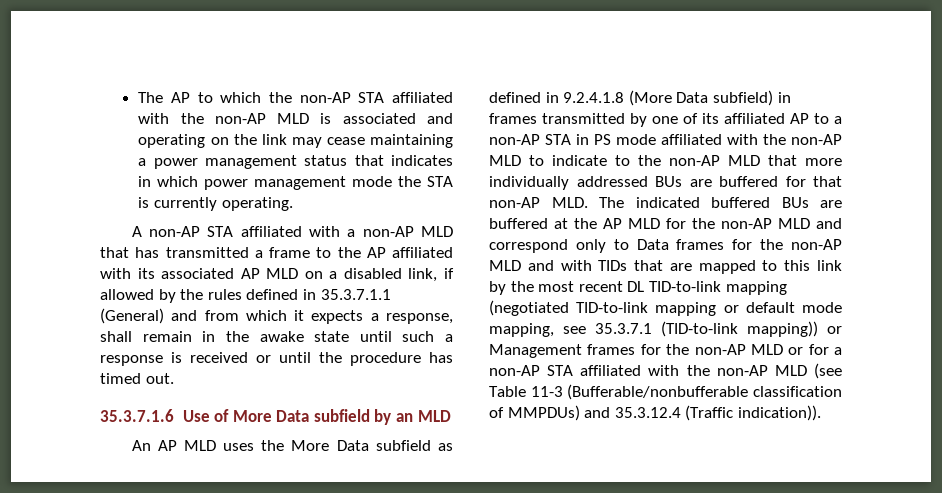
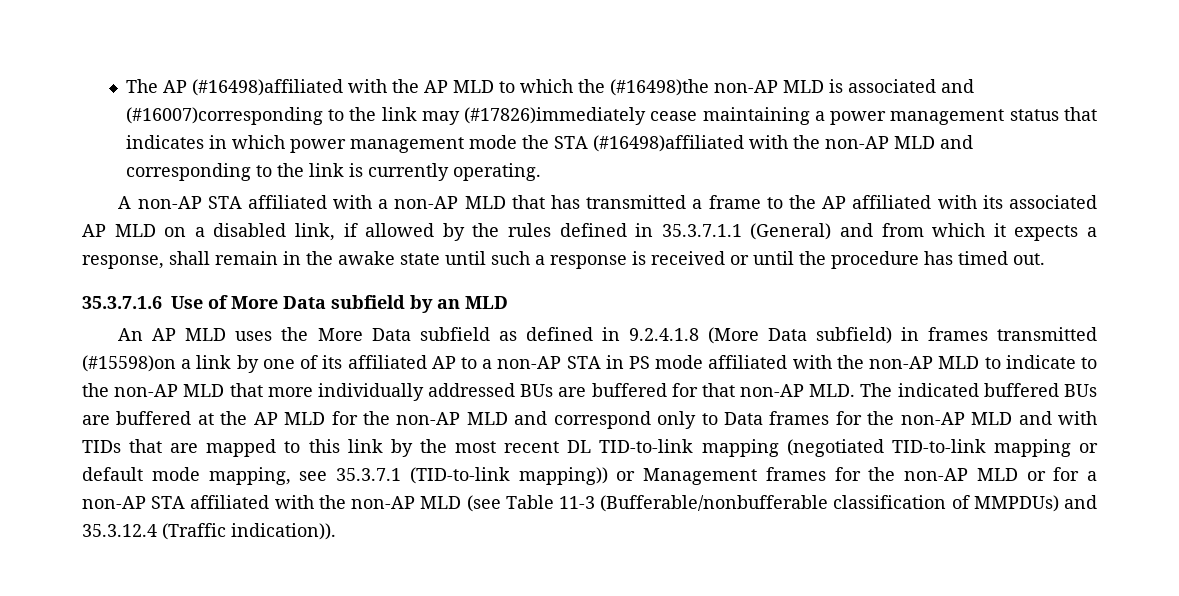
[197,92,454,103] [138,113,204,124] to which the non-AP STA affiliated with the -> [191,79,709,96] (#16498)affiliated with the AP MLD to which the (#16498)the
[138,134,229,148] operating on -> [125,107,345,125] (#16007)corresponding to
(322, 142) none -> [464,107,647,125] (#17826)immediately
(453, 181) none -> [592,135,973,152] [125,163,344,181] (#16498)affiliated with the non-AP MLD and corresponding to the link
(625, 118) none -> [82,355,232,372] (#15598)on a link

